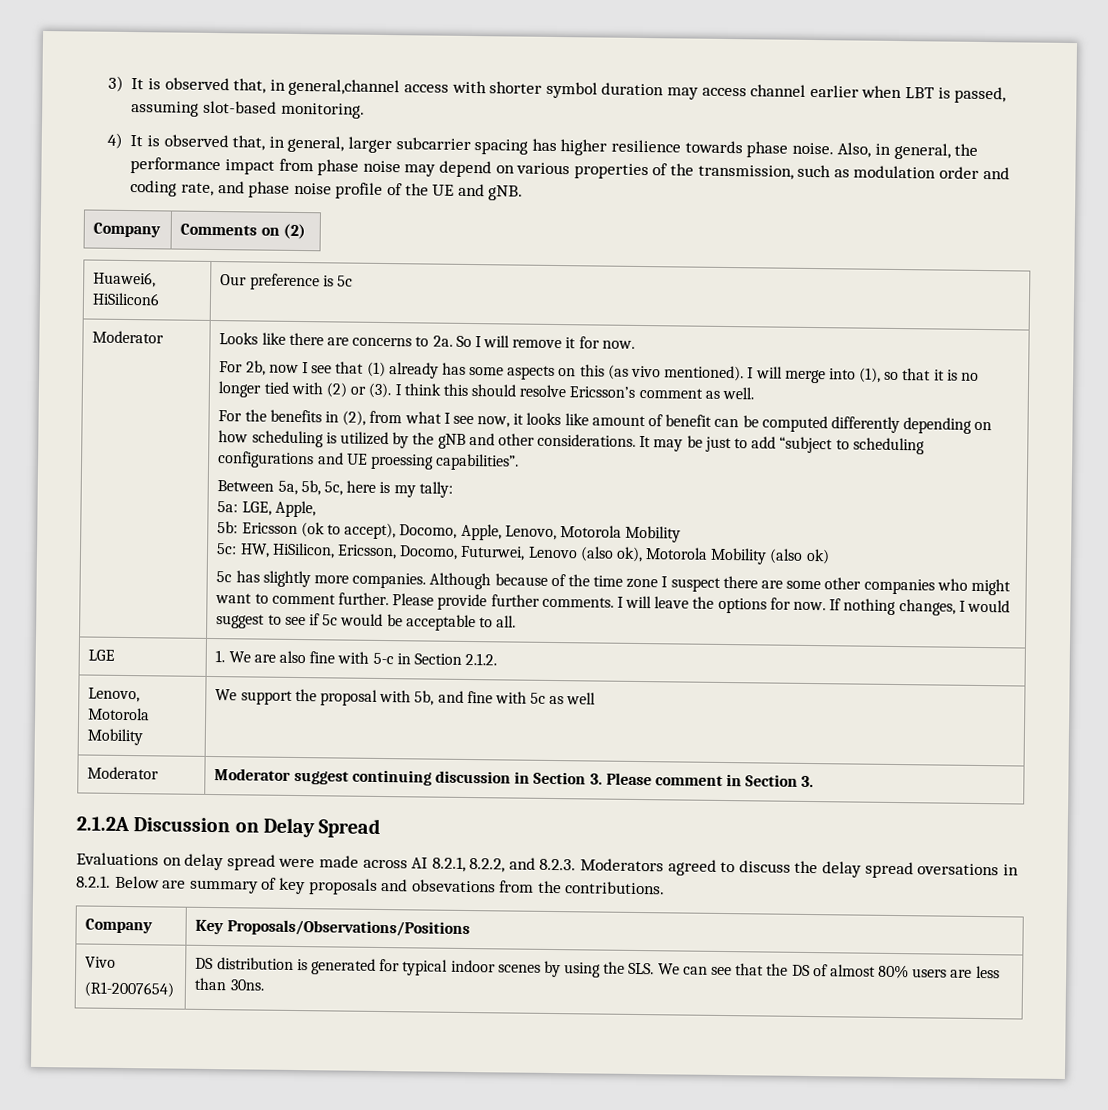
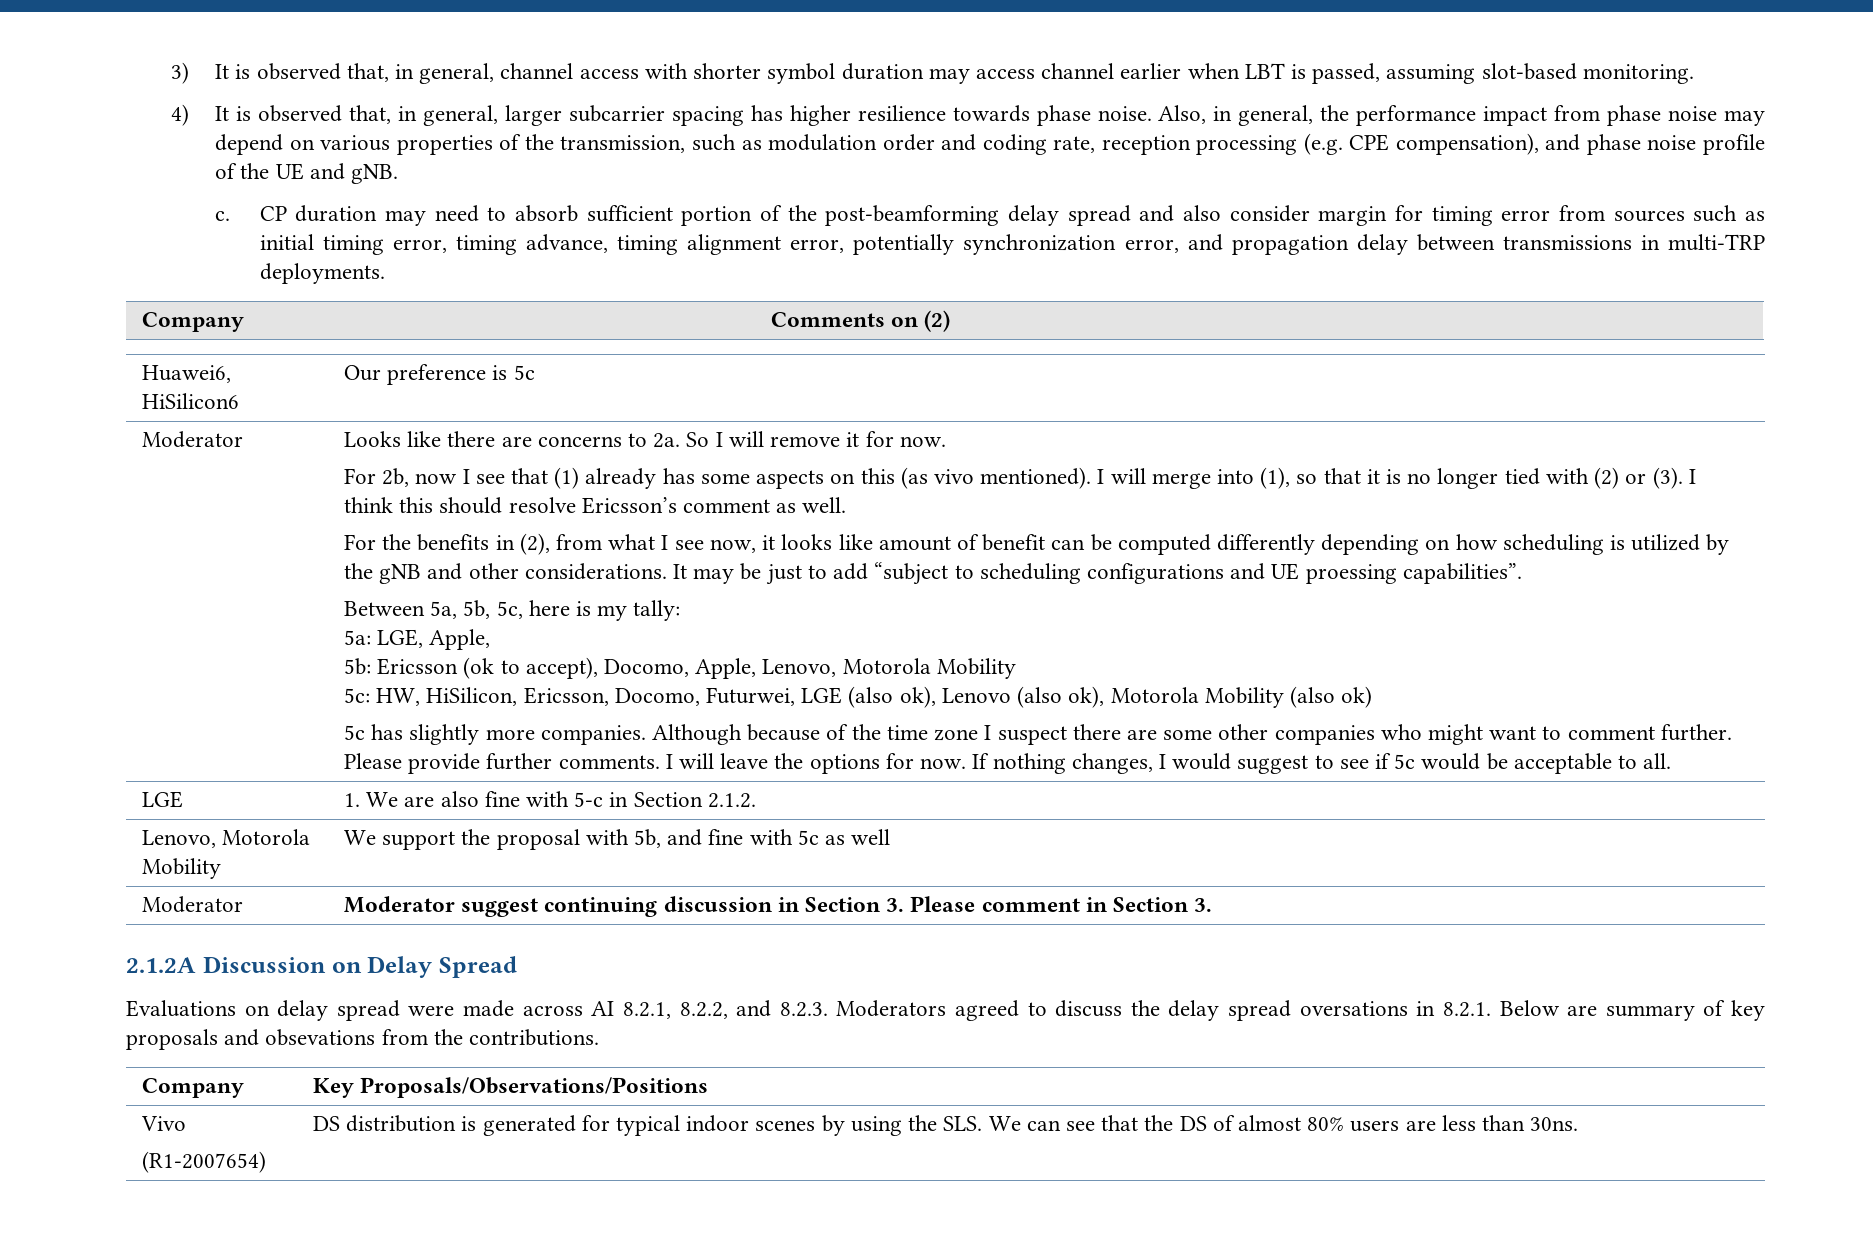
[288,78,401,97] general,channel -> [419,63,574,84] general, channel
(215, 189) none -> [1101,133,1539,155] reception processing (e.g. CPE compensation),
(524, 193) none -> [215,205,1765,226] [259,234,1765,255] [259,263,385,284] // c. CP duration may need to absorb sufficient portion of the post-beamforming delay spread and also consider margin for timing error from sources such as initial timing error, timing advance, timing alignment error, potentially synchronization error, and propagation delay between transmissions in multi-TRP deployments.
(526, 553) none -> [801,686,936,708] LGE (also ok),

